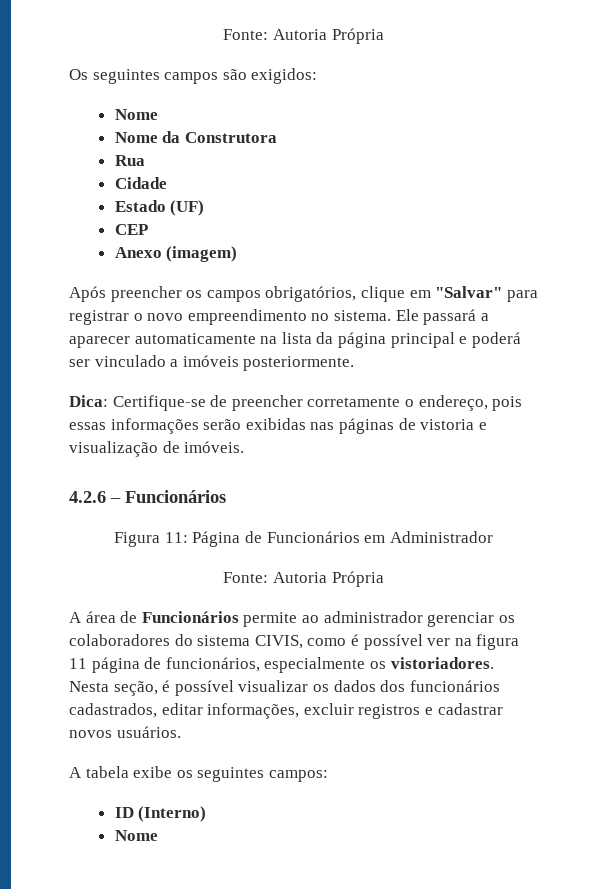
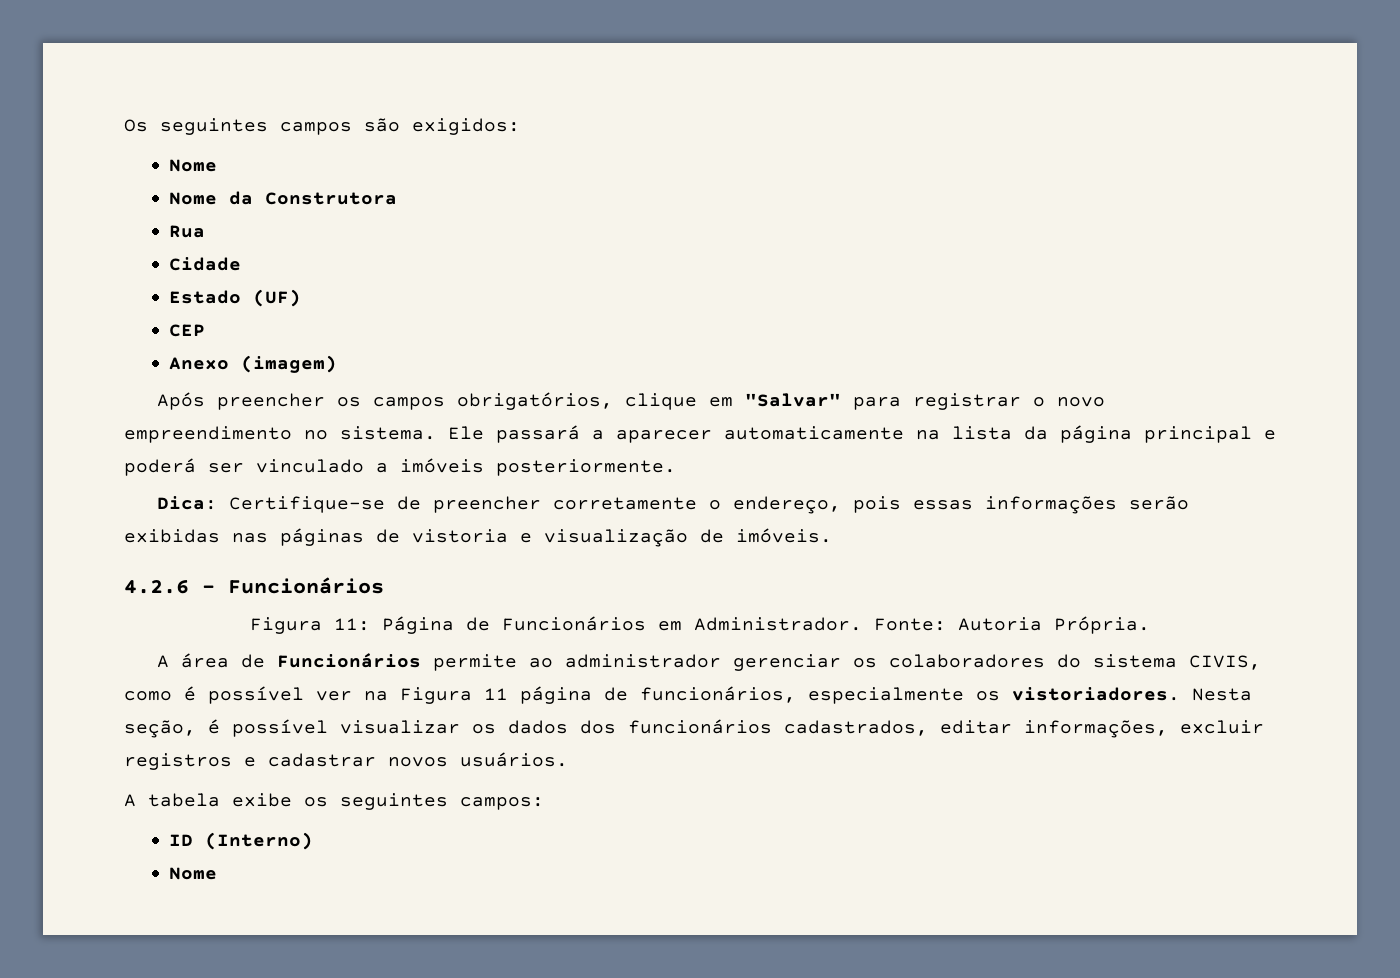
[223,28,384,44] Fonte: Autoria Própria // -> (124, 125) none
[389,531,493,543] [223,571,384,587] Administrador // Fonte: Autoria Própria -> [694,616,1150,634] Administrador. Fonte: Autoria Própria.
[476,634,520,650] figura -> [400,687,472,704] Figura

